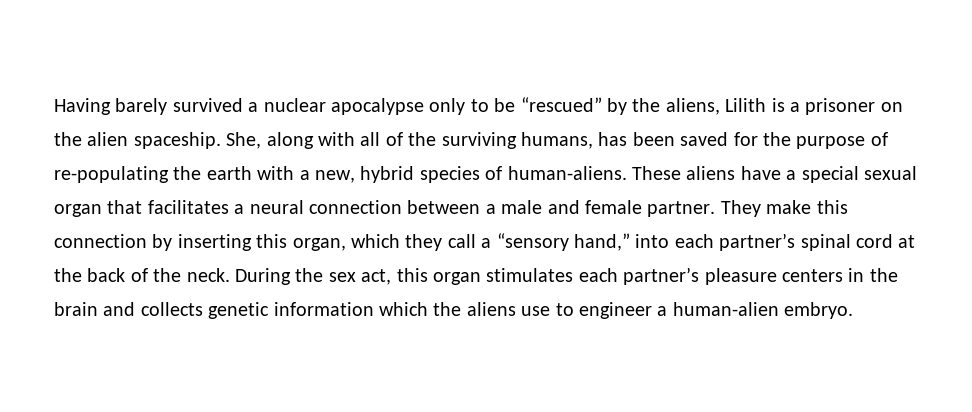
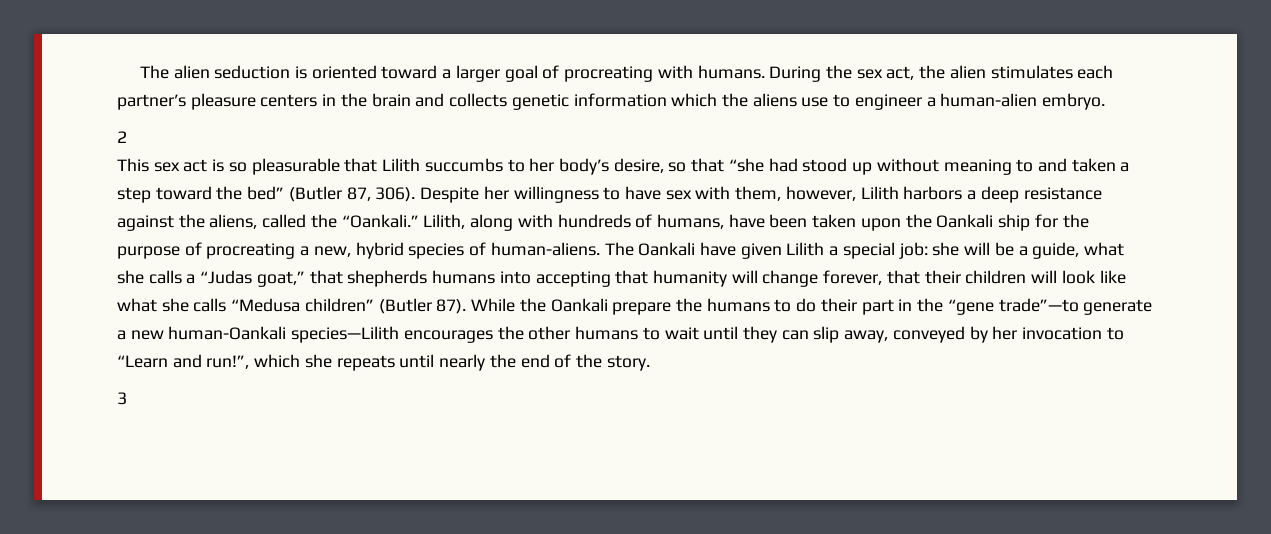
[54,97,903,115] [54,132,888,149] [54,166,917,183] [54,200,848,217] [54,233,916,251] [54,268,230,282] Having barely survived a nuclear apocalypse only to be “rescued” by the aliens, Lilith is a prisoner on the alien spaceship. She, along with all of the surviving humans, has been saved for the purpose of re-populating the earth with a new, hybrid species of human-aliens. These aliens have a special sexual organ that facilitates a neural connection between a male and female partner. They make this connection by inserting this organ, which they call a “sensory hand,” into each partner’s spinal cord at the back of the neck. -> [139,65,765,82] The alien seduction is oriented toward a larger goal of procreating with humans.
[396,268,481,285] this organ -> [919,65,986,79] the alien
(854, 310) none -> [117,131,127,143] [117,158,1130,175] [117,186,1102,203] [117,214,1089,231] [117,242,1124,259] [117,270,1126,287] [117,298,1153,315] [117,326,1124,343] [117,354,650,371] [117,392,127,405] // 2 // This sex act is so pleasurable that Lilith succumbs to her body’s desire, so that “she had stood up without meaning to and taken a step toward the bed” (Butler 87, 306). Despite her willingness to have sex with them, however, Lilith harbors a deep resistance against the aliens, called the “Oankali.” Lilith, along with hundreds of humans, have been taken upon the Oankali ship for the purpose of procreating a new, hybrid species of human-aliens. The Oankali have given Lilith a special job: she will be a guide, what she calls a “Judas goat,” that shepherds humans into accepting that humanity will change forever, that their children will look like what she calls “Medusa children” (Butler 87). While the Oankali prepare the humans to do their part in the “gene trade”—to generate a new human-Oankali species—Lilith encourages the other humans to wait until they can slip away, conveyed by her invocation to “Learn and run!”, which she repeats until nearly the end of the story. // 3

